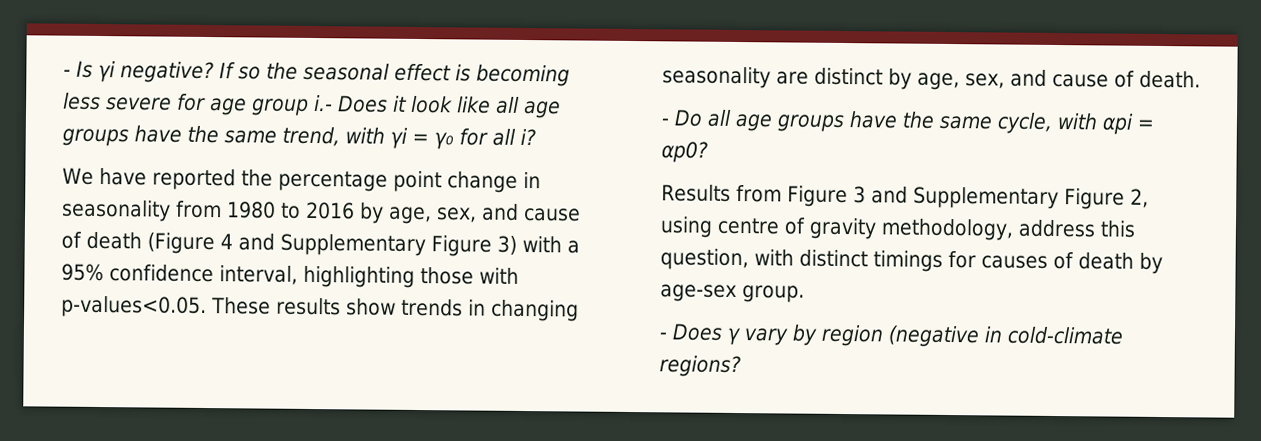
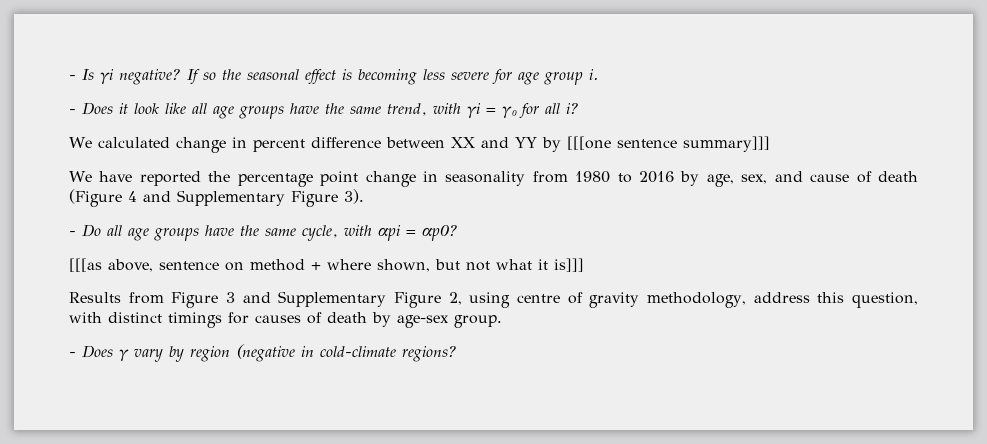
[314,95,333,112] i.- -> [589,69,598,80] [69,109,76,114] i. // -
(536, 137) none -> [69,136,770,153] // We calculated change in percent difference between XX and YY by [[[one sentence summary]]]
[496,235,580,255] [61,263,519,288] [61,295,579,322] [662,66,1201,91] 3) with a 95% confidence interval, highlighting those with p-values<0.05. These results show trends in changing seasonality are distinct by age, sex, and cause of death. -> [344,189,364,204] 3).
(708, 152) none -> [69,258,584,272] // [[[as above, sentence on method + where shown, but not what it is]]]

